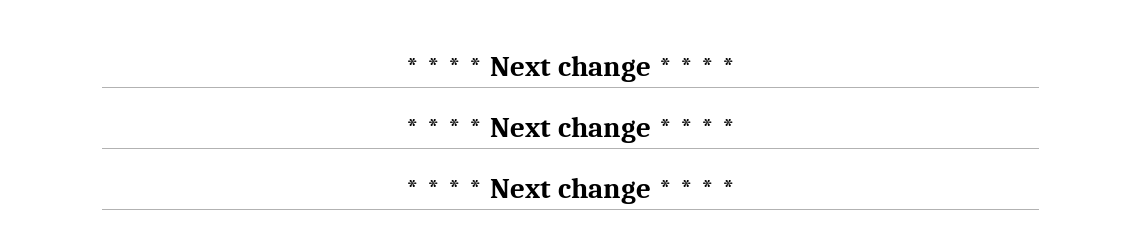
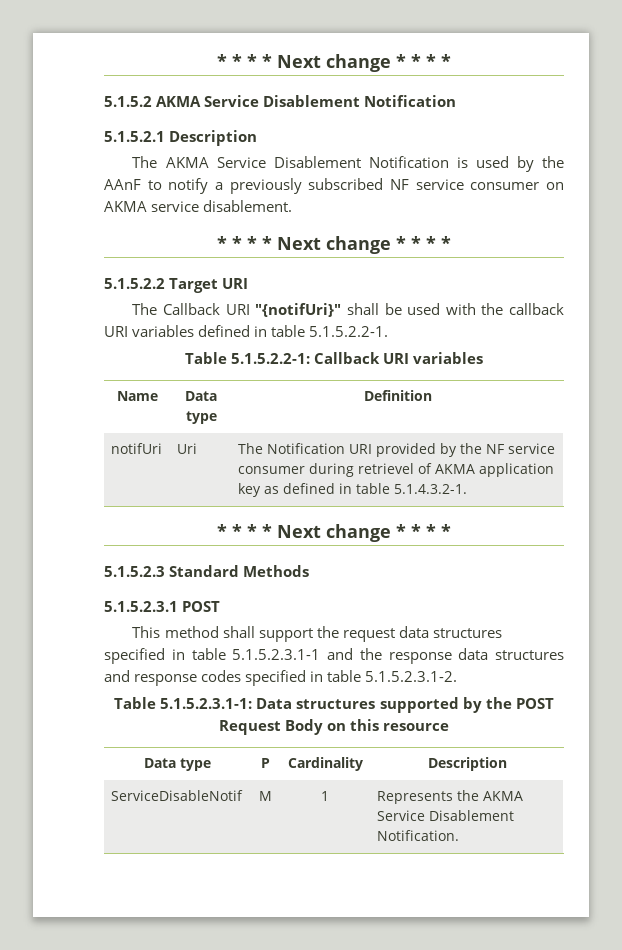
(735, 67) none -> [104,95,457,107] [104,130,258,146] [132,156,564,172] [104,178,565,194] [104,200,293,212] // 5.1.5.2 AKMA Service Disablement Notification // 5.1.5.2.1 Description // The AKMA Service Disablement Notification is used by the AAnF to notify a previously subscribed NF service consumer on AKMA service disablement.
(735, 128) none -> [104,278,249,293] [132,303,564,317] [104,325,389,337] [184,352,484,364] [117,391,158,401] [185,391,217,401] [185,411,217,424] [363,390,432,401] [111,443,163,454] [177,443,198,454] [238,443,556,457] [238,463,555,477] [238,483,468,497] // 5.1.5.2.2 Target URI // The Callback URI "{notifUri}" shall be used with the callback URI variables defined in table 5.1.5.2.2-1. // Table 5.1.5.2.2-1: Callback URI variables // Name | Data type | Definition // notifUri | Uri | The Notification URI provided by the NF service consumer during retrievel of AKMA application key as defined in table 5.1.4.3.2-1.
(735, 189) none -> [104,565,310,577] [104,601,221,612] [132,626,502,642] [104,648,564,664] [104,670,458,686] [114,697,554,713] [218,719,450,735] [144,758,211,771] [260,758,270,768] [287,757,363,771] [427,757,507,771] [111,790,244,801] [258,791,272,801] [321,791,329,801] [377,790,524,804] [377,810,515,821] [377,830,460,841] // 5.1.5.2.3 Standard Methods // 5.1.5.2.3.1 POST // This method shall support the request data structures specified in table 5.1.5.2.3.1-1 and the response data structures and response codes specified in table 5.1.5.2.3.1-2. // Table 5.1.5.2.3.1-1: Data structures supported by the POST Request Body on this resource // Data type | P | Cardinality | Description // ServiceDisableNotif | M | 1 | Represents the AKMA Service Disablement Notification.

